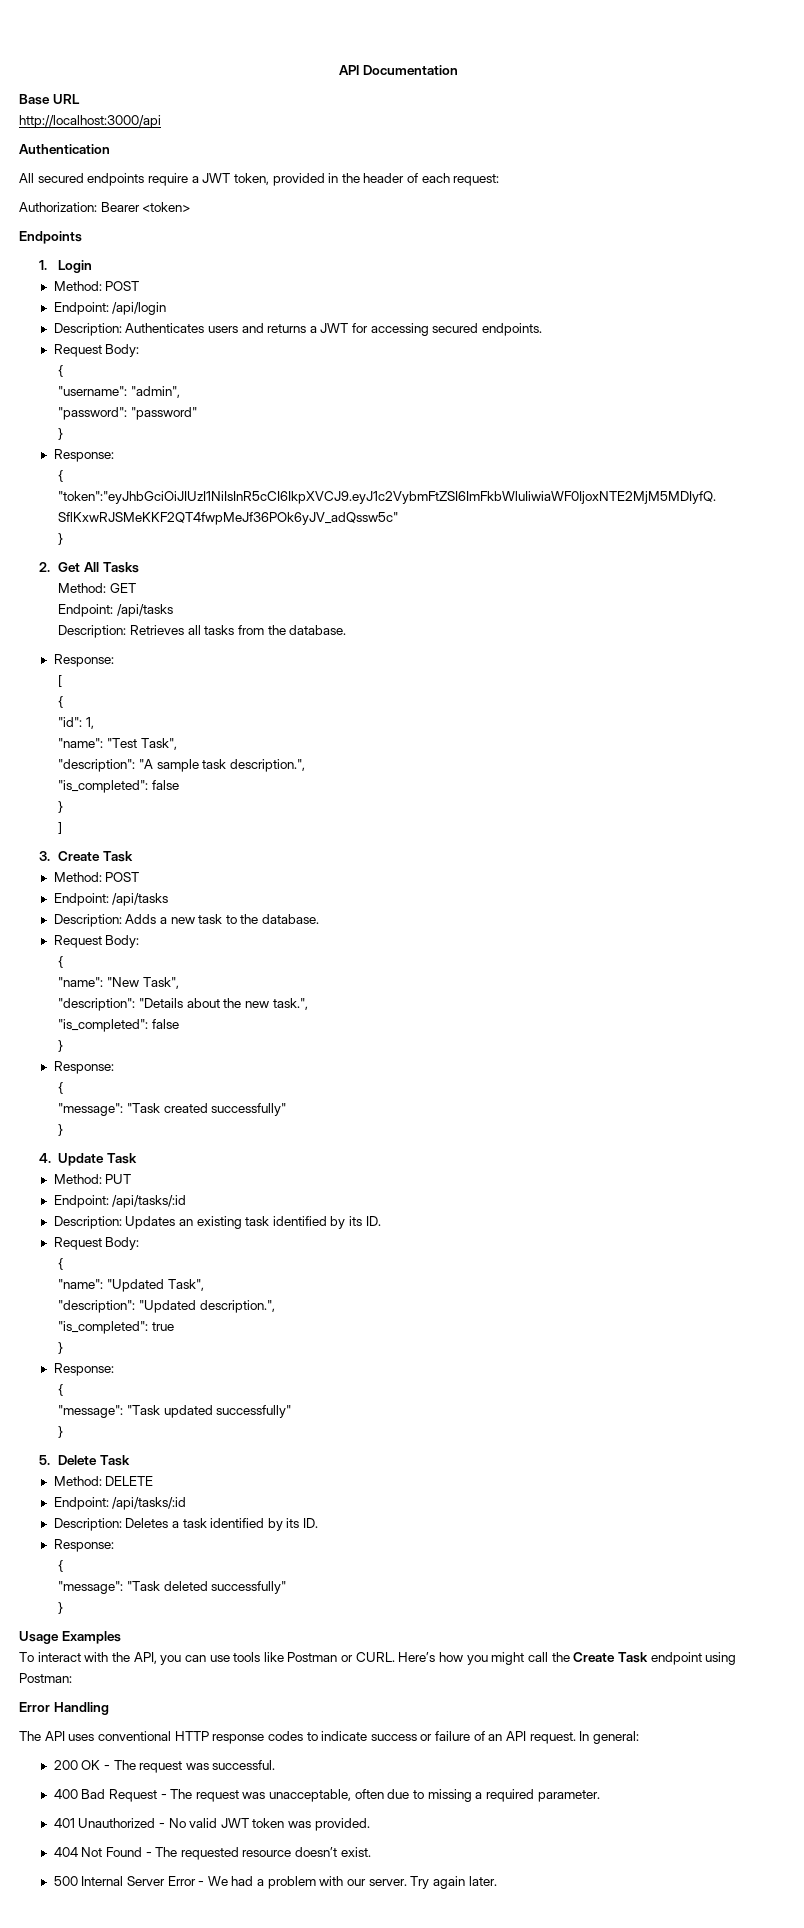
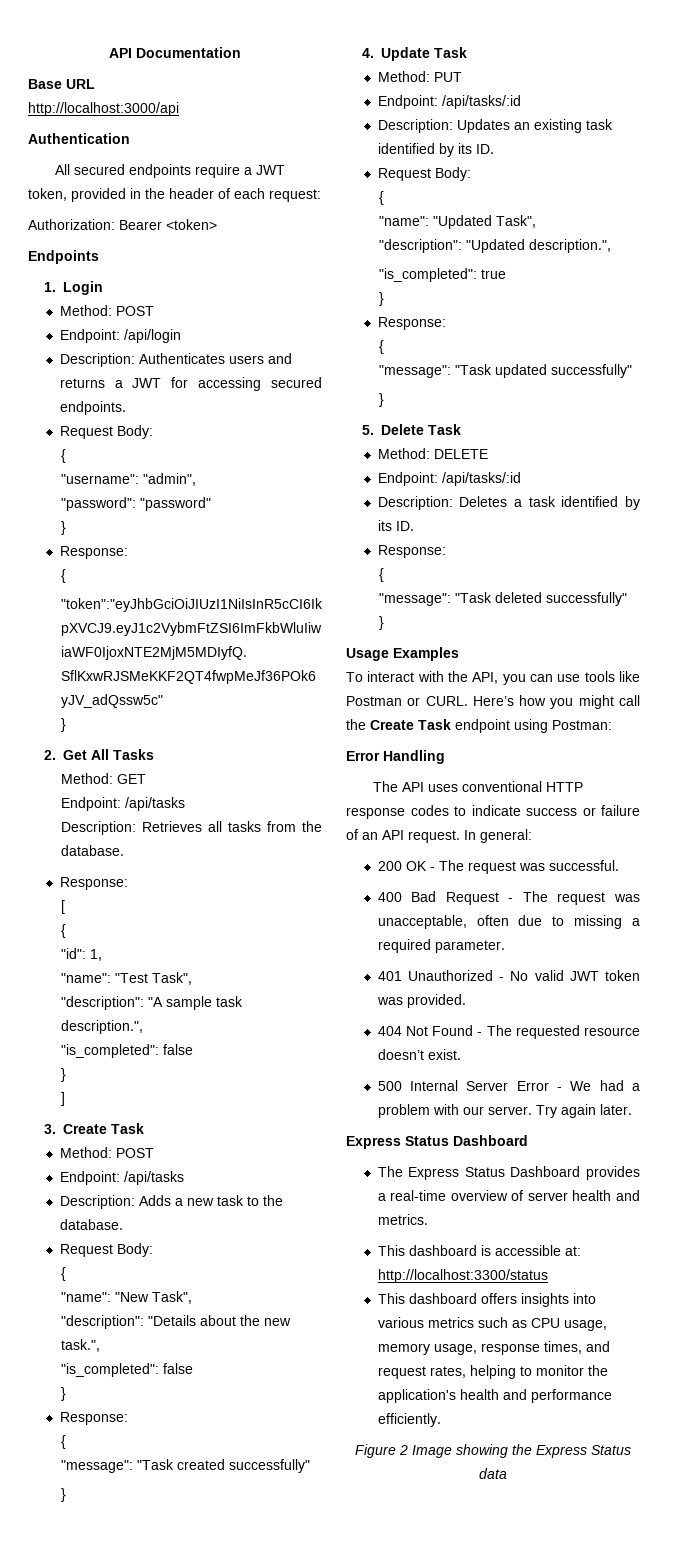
(497, 1881) none -> [346,1135,528,1149] [377,1166,640,1180] [377,1190,640,1201] [377,1214,428,1225] [377,1245,581,1256] [377,1269,548,1283] [377,1293,596,1307] [377,1317,607,1331] [377,1341,610,1355] [377,1365,608,1379] [377,1389,612,1403] [377,1413,441,1427] [355,1444,631,1458] [479,1468,507,1479] // Express Status Dashboard // The Express Status Dashboard provides a real-time overview of server health and metrics. // This dashboard is accessible at: http://localhost:3300/status // This dashboard offers insights into various metrics such as CPU usage, memory usage, response times, and request rates, helping to monitor the application's health and performance efficiently. // Figure 2 Image showing the Express Status data

